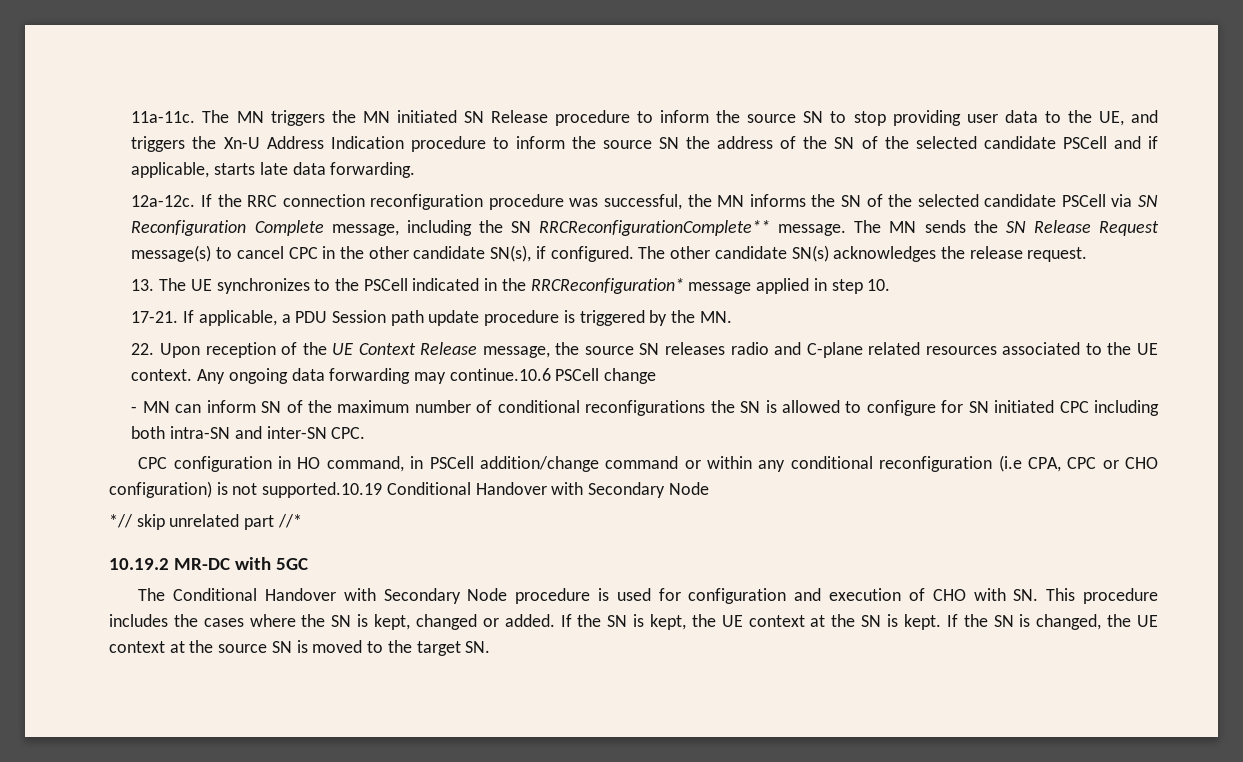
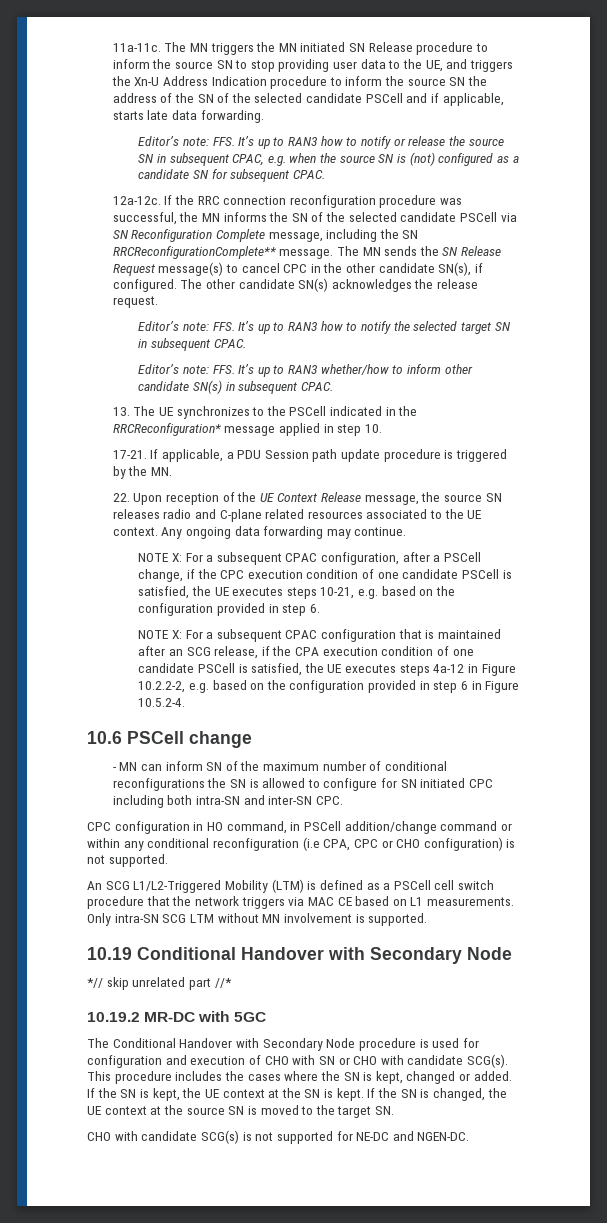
(416, 170) none -> [138,136,504,149] [138,152,519,166] [138,169,325,182] // Editor’s note: FFS. It’s up to RAN3 how to notify or release the source SN in subsequent CPAC, e.g. when the source SN is (not) configured as a candidate SN for subsequent CPAC.
(1088, 254) none -> [138,321,511,334] [138,338,246,351] [138,364,473,377] [138,380,333,394] // Editor’s note: FFS. It’s up to RAN3 how to notify the selected target SN in subsequent CPAC. // Editor’s note: FFS. It’s up to RAN3 whether/how to inform other candidate SN(s) in subsequent CPAC.
[449,368,551,381] continue.10.6 -> [354,527,407,536] [138,552,482,565] [138,569,512,582] [138,586,456,599] [138,603,320,616] [138,629,502,642] [138,646,474,659] [138,663,516,676] [138,680,520,693] [138,698,186,707] [87,731,122,744] continue. // NOTE X: For a subsequent CPAC configuration, after a PSCell change, if the CPC execution condition of one candidate PSCell is satisfied, the UE executes steps 10-21, e.g. based on the configuration provided in step 6. // NOTE X: For a subsequent CPAC configuration that is maintained after an SCG release, if the CPA execution condition of one candidate PSCell is satisfied, the UE executes steps 4a-12 in Figure 10.2.2-2, e.g. based on the configuration provided in step 6 in Figure 10.5.2-4. // 10.6
[262,482,383,498] supported.10.19 -> [108,854,168,867] [87,879,495,893] [87,896,515,909] [87,913,428,926] [87,947,132,960] supported. // An SCG L1/L2-Triggered Mobility (LTM) is defined as a PSCell cell switch procedure that the network triggers via MAC CE based on L1 measurements. Only intra-SN SCG LTM without MN involvement is supported. // 10.19
[1013,589,1039,601] SN. -> [318,1054,509,1068] SN or CHO with candidate SCG(s).
(491, 647) none -> [87,1130,470,1144] // CHO with candidate SCG(s) is not supported for NE-DC and NGEN-DC.

